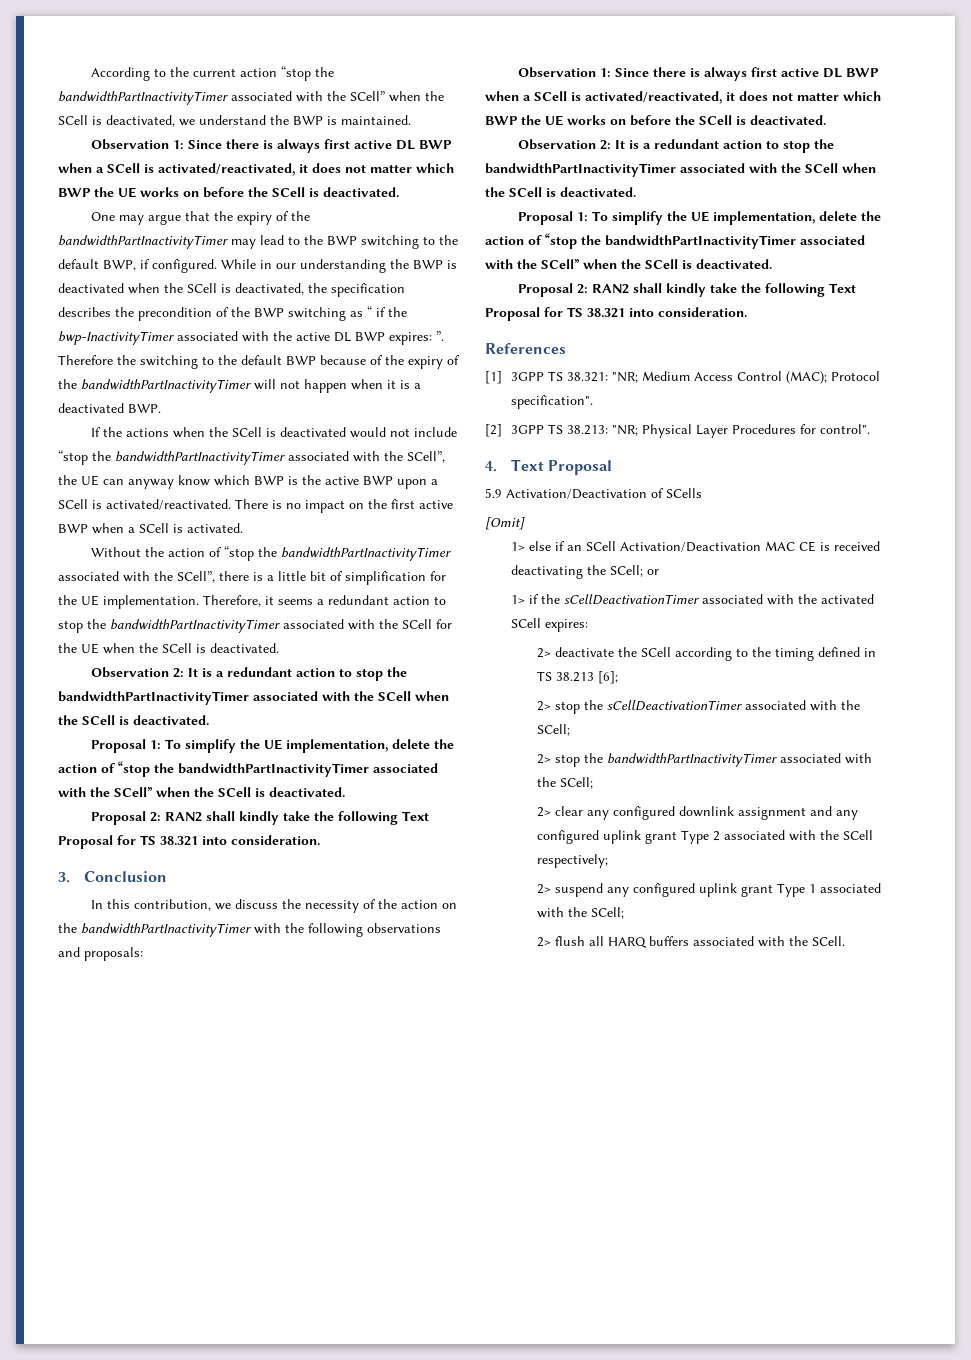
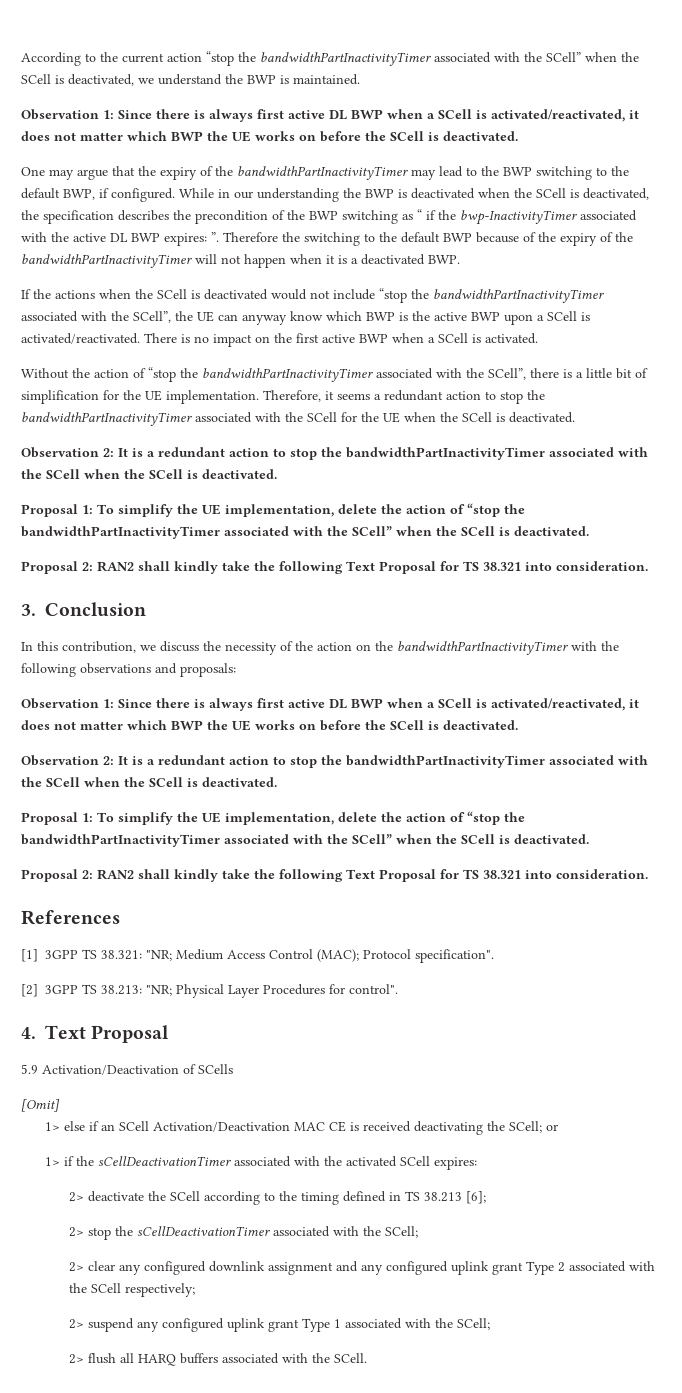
[537,753,873,767] [537,777,594,789] // 2> stop the bandwidthPartInactivityTimer associated with the SCell; -> (419, 1232) none

